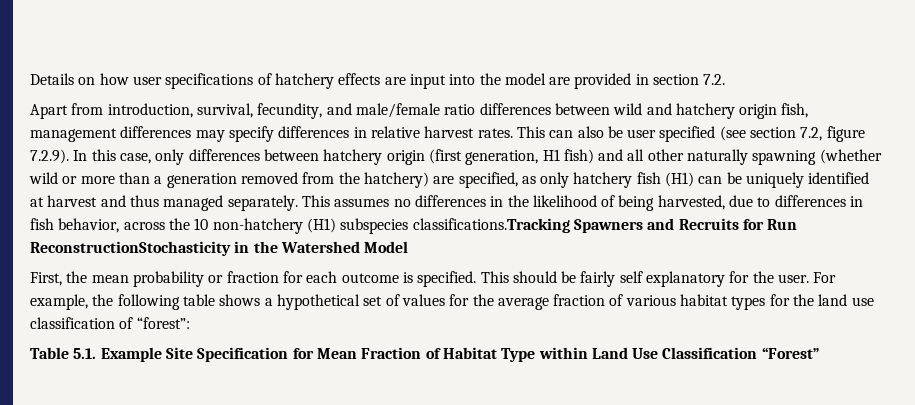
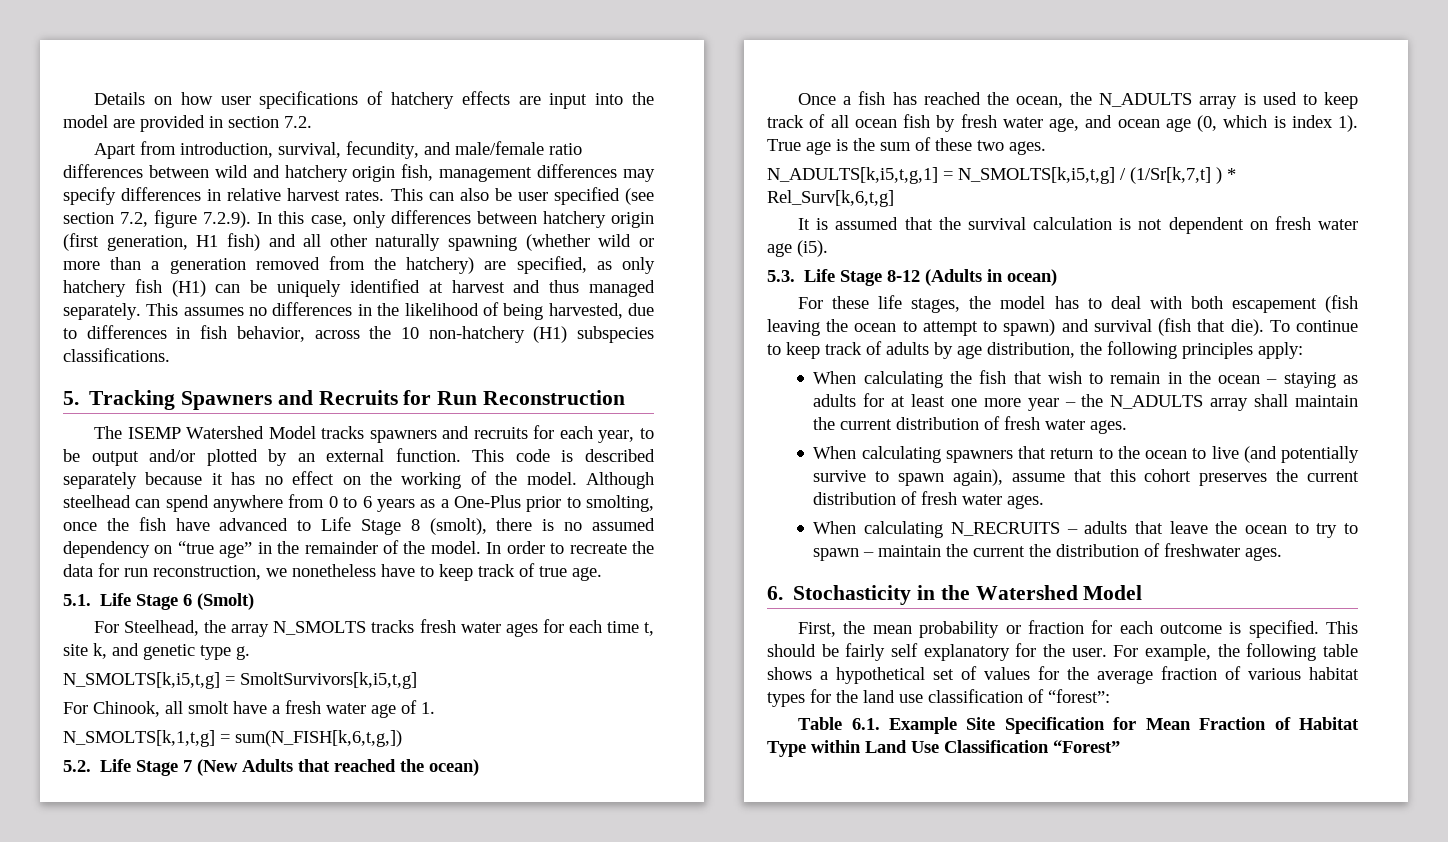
[412,218,570,233] classifications.Tracking -> [63,348,170,362] [63,390,176,410] classifications. // 5. Tracking
[30,241,231,256] ReconstructionStochasticity -> [482,390,625,405] [94,425,654,443] [63,448,656,466] [63,471,655,489] [63,494,654,512] [63,517,655,535] [63,540,655,558] [63,563,602,581] [63,593,255,610] [94,619,654,637] [63,643,250,660] [63,672,417,689] [63,700,435,718] [63,730,402,747] [63,759,480,776] [798,91,1358,109] [767,114,1358,132] [767,137,1046,155] [767,167,1236,184] [767,190,894,207] [798,216,1358,234] [767,240,828,257] [767,269,1058,286] [798,295,1358,313] [767,318,1358,336] [767,341,1303,359] [813,370,1358,388] [813,393,1358,411] [813,416,1128,434] [813,446,1360,463] [813,469,1359,486] [813,491,1045,509] [813,521,1358,538] [813,543,1283,561] [767,585,912,605] Reconstruction // The ISEMP Watershed Model tracks spawners and recruits for each year, to be output and/or plotted by an external function. This code is described separately because it has no effect on the working of the model. Although steelhead can spend anywhere from 0 to 6 years as a One-Plus prior to smolting, once the fish have advanced to Life Stage 8 (smolt), there is no assumed dependency on “true age” in the remainder of the model. In order to recreate the data for run reconstruction, we nonetheless have to keep track of true age. // 5.1. Life Stage 6 (Smolt) // For Steelhead, the array N_SMOLTS tracks fresh water ages for each time t, site k, and genetic type g. // N_SMOLTS[k,i5,t,g] = SmoltSurvivors[k,i5,t,g] // For Chinook, all smolt have a fresh water age of 1. // N_SMOLTS[k,1,t,g] = sum(N_FISH[k,6,t,g,]) // 5.2. Life Stage 7 (New Adults that reached the ocean) // Once a fish has reached the ocean, the N_ADULTS array is used to keep track of all ocean fish by fresh water age, and ocean age (0, which is index 1). True age is the sum of these two ages. // N_ADULTS[k,i5,t,g,1] = N_SMOLTS[k,i5,t,g] / (1/Sr[k,7,t] ) * Rel_Surv[k,6,t,g] // It is assumed that the survival calculation is not dependent on fresh water age (i5). // 5.3. Life Stage 8-12 (Adults in ocean) // For these life stages, the model has to deal with both escapement (fish leaving the ocean to attempt to spawn) and survival (fish that die). To continue to keep track of adults by age distribution, the following principles apply: // When calculating the fish that wish to remain in the ocean – staying as adults for at least one more year – the N_ADULTS array shall maintain the current distribution of fresh water ages. // When calculating spawners that return to the ocean to live (and potentially survive to spawn again), assume that this cohort preserves the current distribution of fresh water ages. // When calculating N_RECRUITS – adults that leave the ocean to try to spawn – maintain the current the distribution of freshwater ages. // 6. Stochasticity
[73,348,97,359] 5.1. -> [851,718,880,730] 6.1.

